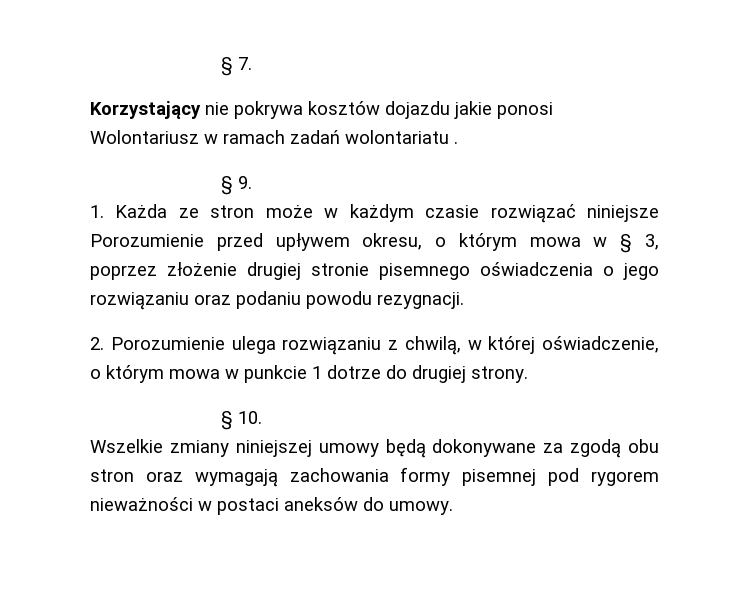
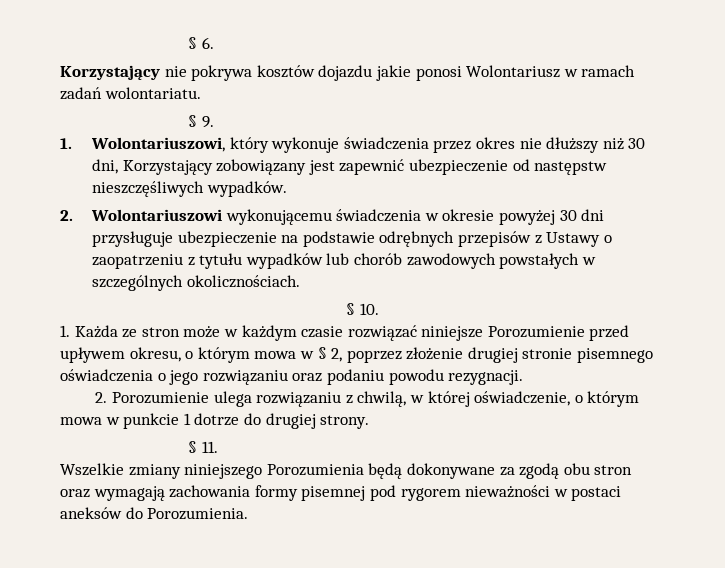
[221,57,253,76] § 7. -> [187,37,214,49] § 6.
[345,130,458,144] wolontariatu . -> [104,87,201,99] wolontariatu.
(253, 182) none -> [60,137,646,153] [91,159,608,175] [91,181,287,197] [60,209,605,225] [91,231,612,247] [91,253,596,269] [91,275,300,291] [346,303,379,315] // 1. Wolontariuszowi, który wykonuje świadczenia przez okres nie dłuższy niż 30 dni, Korzystający zobowiązany jest zapewnić ubezpieczenie od następstw nieszczęśliwych wypadków. // 2. Wolontariuszowi wykonującemu świadczenia w okresie powyżej 30 dni przysługuje ubezpieczenie na podstawie odrębnych przepisów z Ustawy o zaopatrzeniu z tytułu wypadków lub chorób zawodowych powstałych w szczególnych okolicznościach. // § 10.
[645,234,659,250] 3, -> [331,348,343,362] 2,
[238,411,263,424] 10. -> [201,441,218,453] 11.
[235,440,379,457] niniejszej umowy -> [184,464,364,479] niniejszego Porozumienia
[389,501,453,515] umowy. -> [147,508,249,520] Porozumienia.

